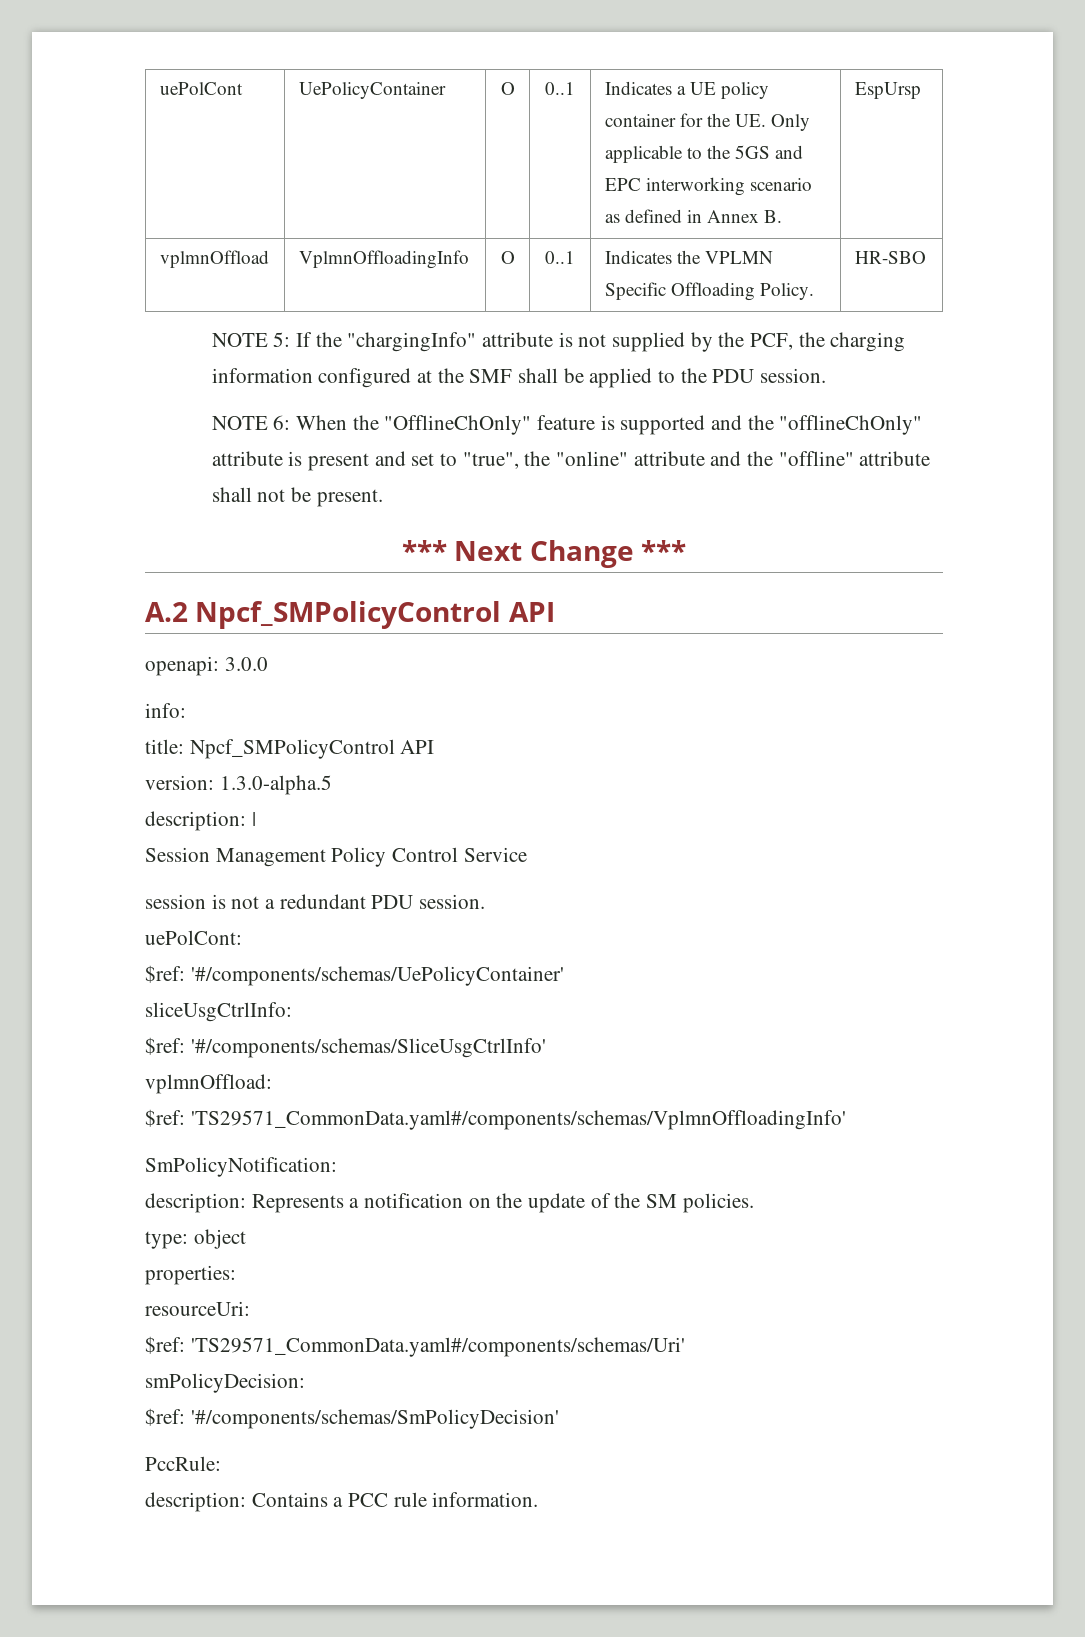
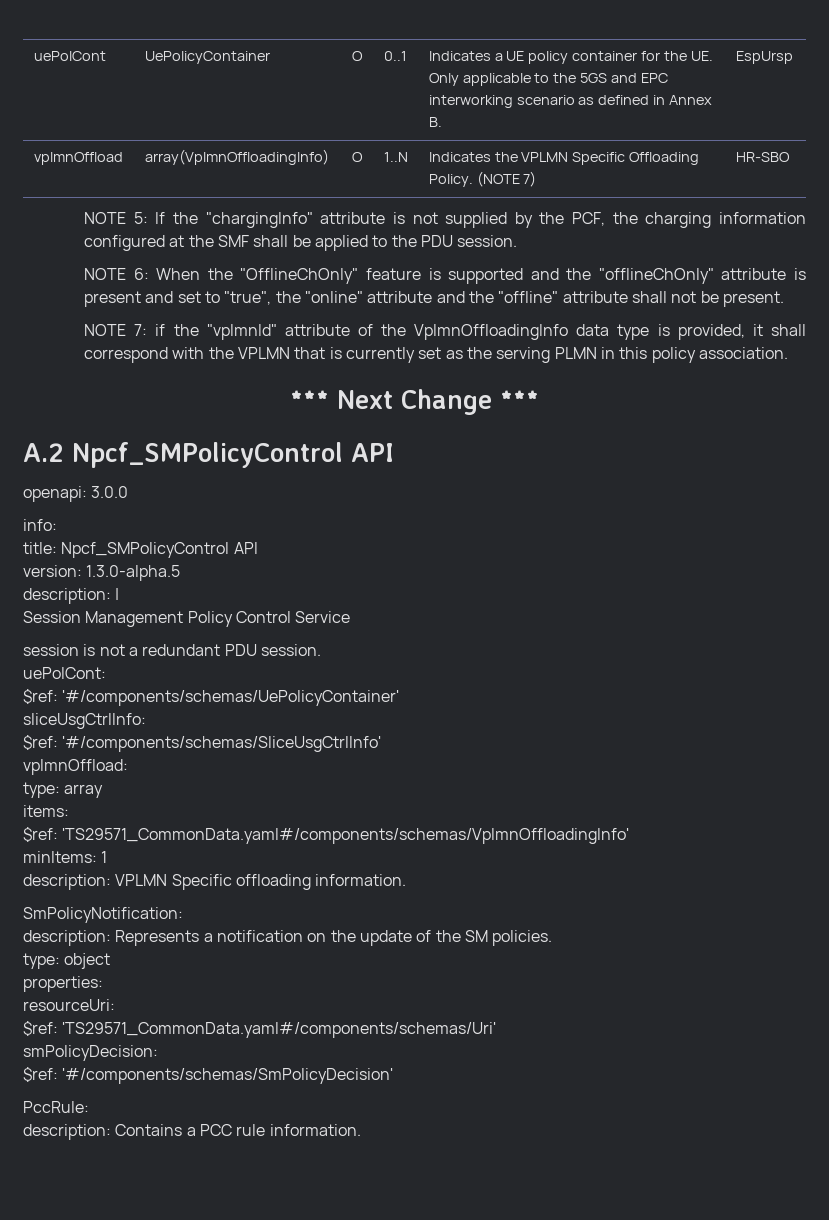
[298,250,469,269] [500,251,515,264] [545,251,575,264] VplmnOffloadingInfo | O | 0..1 -> [144,149,329,165] [351,152,363,162] [383,152,408,162] array(VplmnOffloadingInfo) | O | 1..N
(815, 291) none -> [476,171,537,187] (NOTE 7)
(383, 498) none -> [84,324,807,340] [84,347,788,363] // NOTE 7: if the "vplmnId" attribute of the VplmnOffloadingInfo data type is provided, it shall correspond with the VPLMN that is currently set as the serving PLMN in this policy association.
(272, 1084) none -> [23,782,104,798] [23,805,69,817] // type: array // items:
(846, 1120) none -> [23,851,108,863] [23,874,407,890] // minItems: 1 // description: VPLMN Specific offloading information.

